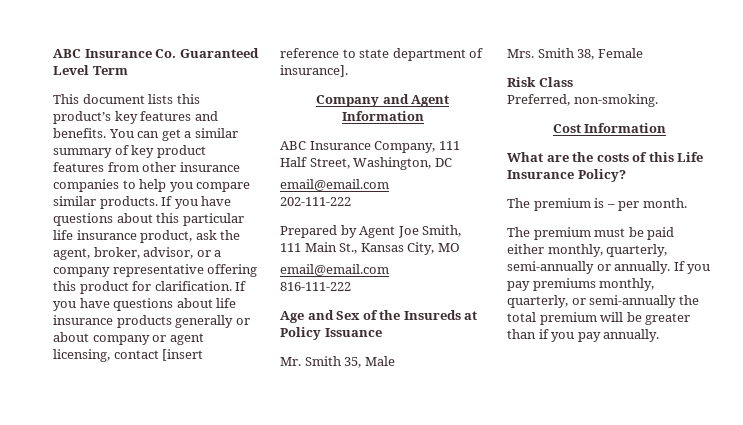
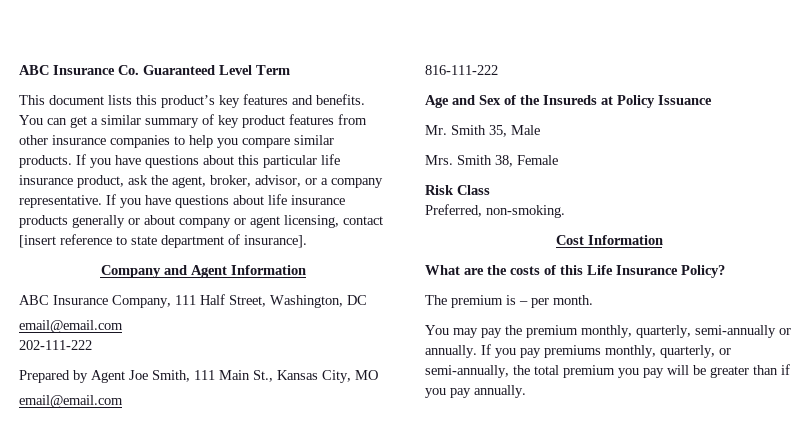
[112,264,258,277] [53,281,232,294] representative offering this product for clarification. -> [19,195,102,208] representative.
[507,227,675,240] [507,244,544,254] The premium must be paid either -> [425,325,578,338] You may pay the premium
[589,295,677,308] semi-annually -> [425,365,509,378] semi-annually,
(597, 318) none -> [618,368,664,378] you pay

